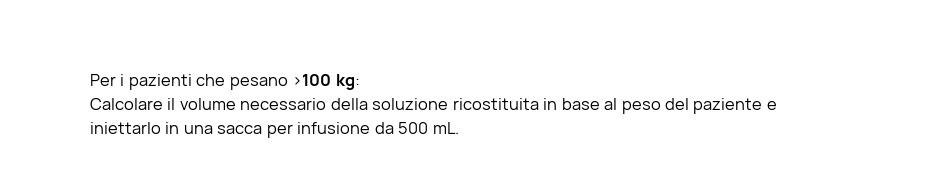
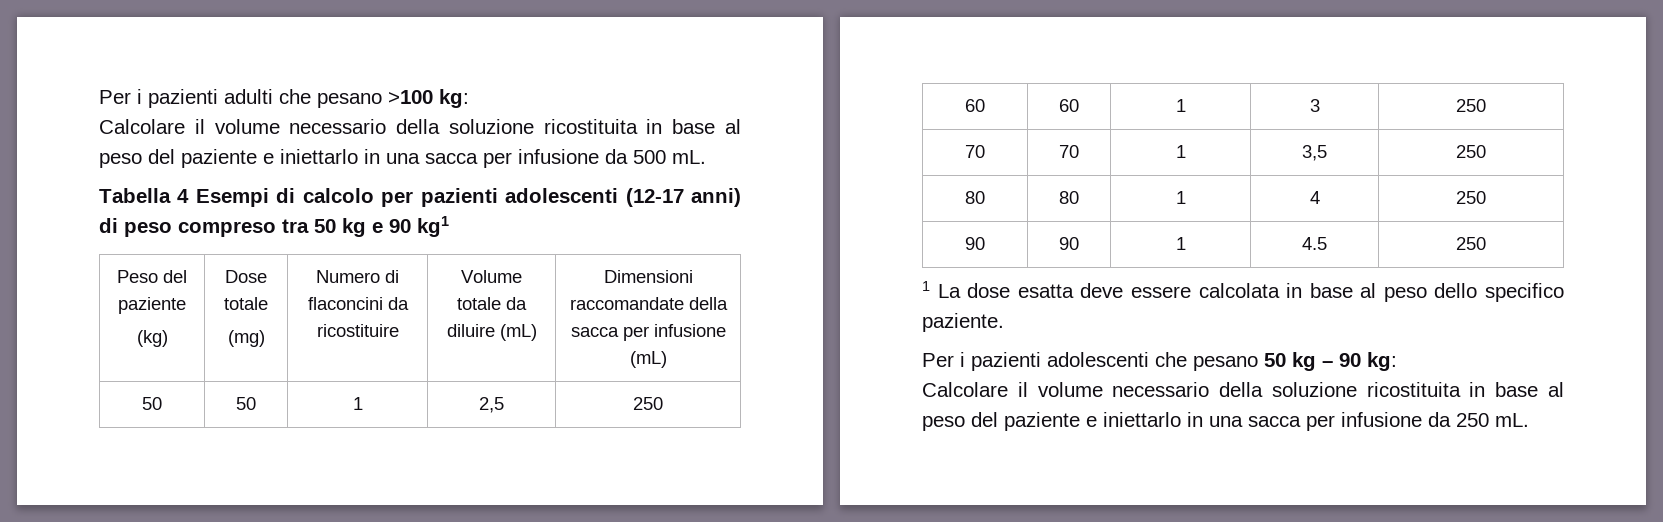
[90,74,192,90] Per i pazienti -> [99,89,273,108] Per i pazienti adulti
(459, 128) none -> [99,188,742,207] [99,216,449,237] [117,270,187,283] [118,297,186,314] [136,330,168,347] [225,270,267,283] [224,297,268,310] [227,330,265,347] [316,270,399,283] [307,297,409,310] [316,324,399,337] [460,270,522,283] [456,297,527,310] [446,324,537,341] [603,270,693,283] [569,297,728,310] [570,324,726,341] [629,351,667,368] [142,397,162,410] [236,397,256,410] [352,397,363,410] [478,397,504,413] [633,397,663,410] [965,99,985,112] [1059,99,1079,112] [1175,99,1186,112] [1309,99,1320,112] [1456,99,1486,112] [965,145,985,158] [1059,145,1079,158] [1175,145,1186,158] [1302,145,1327,161] [1456,145,1486,158] [965,191,985,204] [1059,191,1079,204] [1175,191,1186,204] [1309,191,1320,204] [1456,191,1486,204] [965,237,985,250] [1059,237,1079,250] [1175,237,1186,250] [1302,237,1327,250] [1456,237,1486,250] [922,281,1564,302] [922,313,1004,332] [922,352,1397,371] [922,382,1564,397] [922,412,1529,431] // Tabella 4 Esempi di calcolo per pazienti adolescenti (12-17 anni) di peso compreso tra 50 kg e 90 kg1 // Peso del paziente // (kg) | Dose totale // (mg) | Numero di flaconcini da ricostituire | Volume totale da diluire (mL) | Dimensioni raccomandate della sacca per infusione (mL) // 50 | 50 | 1 | 2,5 | 250 // 60 | 60 | 1 | 3 | 250 // 70 | 70 | 1 | 3,5 | 250 // 80 | 80 | 1 | 4 | 250 // 90 | 90 | 1 | 4.5 | 250 // 1 La dose esatta deve essere calcolata in base al peso dello specifico paziente. // Per i pazienti adolescenti che pesano 50 kg – 90 kg: // Calcolare il volume necessario della soluzione ricostituita in base al peso del paziente e iniettarlo in una sacca per infusione da 250 mL.

